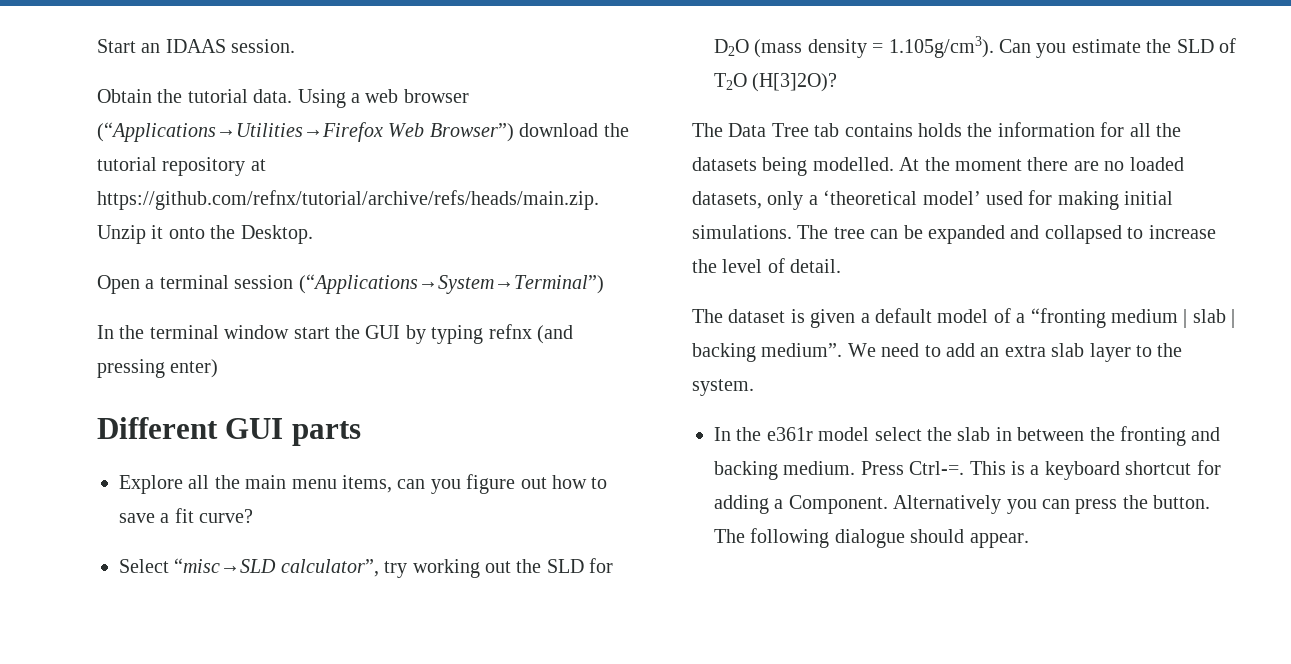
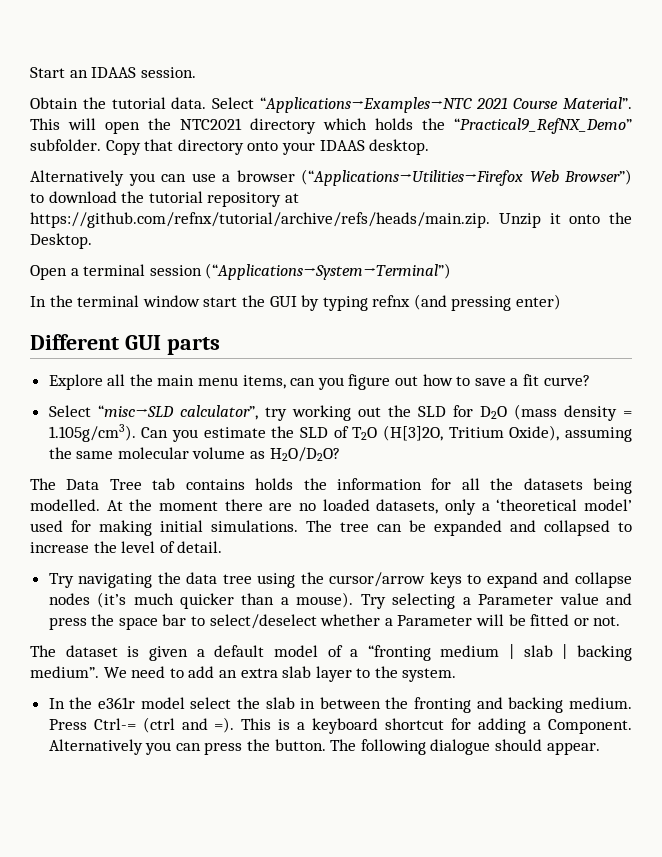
[297,89,399,108] Using a web -> [212,97,632,113] [30,118,632,134] [30,139,430,155] [30,170,230,186] Select “Applications→Examples→NTC 2021 Course Material”. This will open the NTC2021 directory which holds the “Practical9_RefNX_Demo” subfolder. Copy that directory onto your IDAAS desktop. // Alternatively you can use a
(514, 132) none -> [30,193,44,203] to
[752,73,838,92] (H[3]2O)? -> [383,425,633,442] [48,447,340,462] (H[3]2O, Tritium Oxide), assuming the same molecular volume as H2O/D2O?
(842, 266) none -> [48,572,632,588] [48,592,632,609] [48,614,621,630] // Try navigating the data tree using the cursor/arrow keys to expand and collapse nodes (it’s much quicker than a mouse). Try selecting a Parameter value and press the space bar to select/deselect whether a Parameter will be fitted or not.
[909,461,965,475] Ctrl-=. -> [93,717,235,733] Ctrl-= (ctrl and =).

